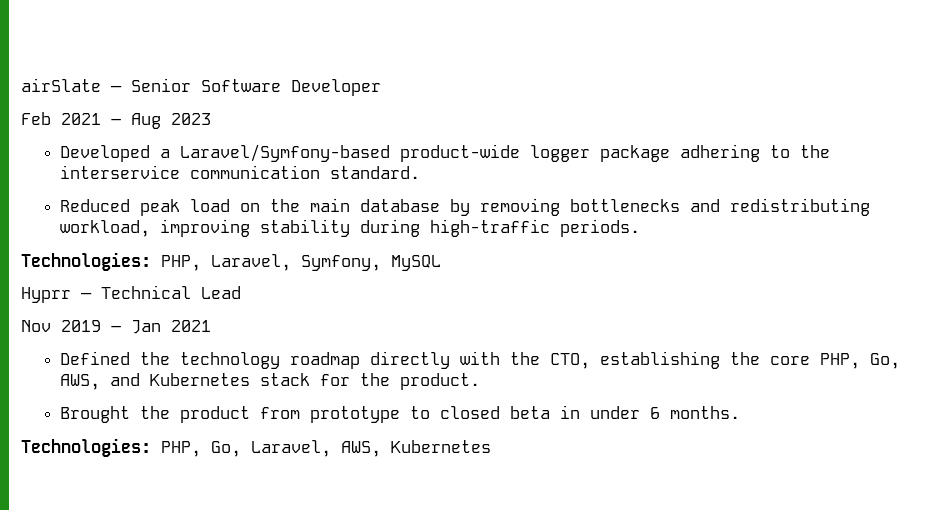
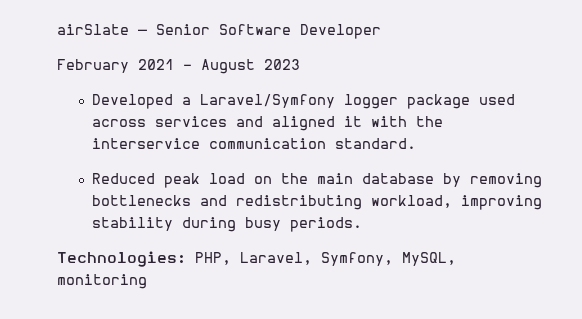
[21,112,51,125] Feb -> [57,59,129,73] February
[131,113,161,129] Aug -> [201,59,255,74] August
[179,144,790,162] Laravel/Symfony-based product-wide logger package adhering to -> [199,94,515,109] [91,116,407,131] Laravel/Symfony logger package used across services and aligned it with
[429,219,550,237] high-traffic -> [244,217,281,231] busy
[391,255,441,271] [21,285,241,303] [21,320,211,334] [59,351,900,369] [59,373,480,390] [59,405,740,423] [21,438,491,457] MySQL // Hyprr — Technical Lead // Nov 2019 – Jan 2021 // Defined the technology roadmap directly with the CTO, establishing the core PHP, Go, AWS, and Kubernetes stack for the product. // Brought the product from prototype to closed beta in under 6 months. // Technologies: PHP, Go, Laravel, AWS, Kubernetes -> [402,252,456,266] [57,274,147,289] MySQL, monitoring

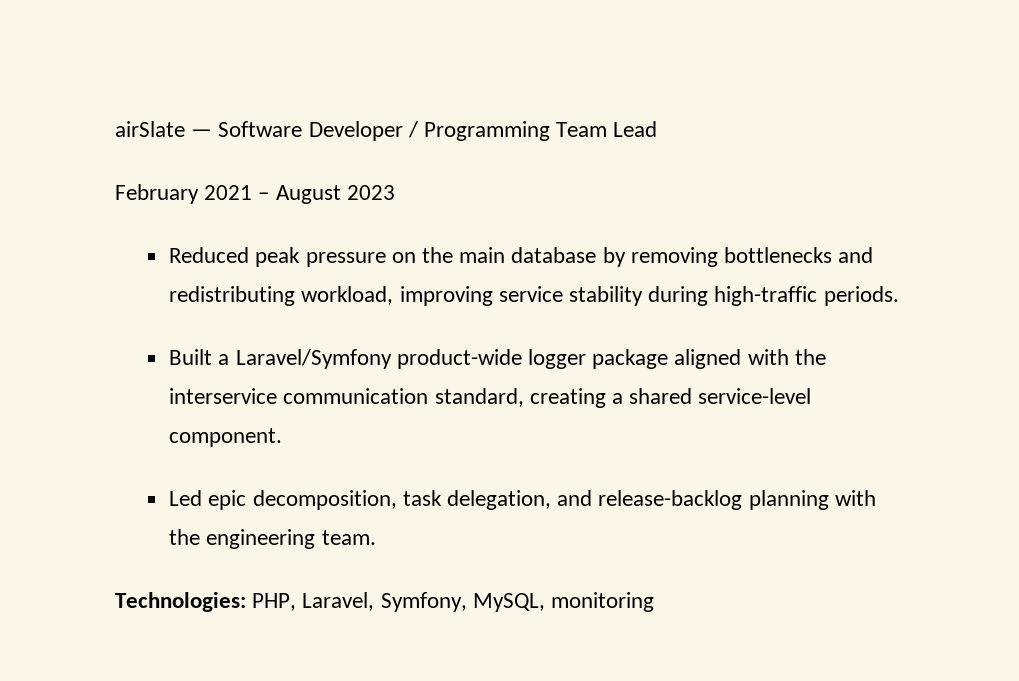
[156,24,210,35] Senior -> (213, 133) none
(381, 31) none -> [407,121,658,141] / Programming Team Lead
[91,94,515,109] [91,116,443,131] [91,138,416,149] // Developed a Laravel/Symfony logger package used across services and aligned it with the interservice communication standard. -> (395, 192) none
[208,173,245,184] load -> [305,252,386,267] pressure
(542, 202) none -> [498,286,563,302] service
[244,217,281,231] busy -> [714,286,818,306] high-traffic
(362, 224) none -> [169,349,826,369] [169,388,812,408] [169,428,283,447] [169,490,876,510] [169,529,376,549] // Built a Laravel/Symfony product-wide logger package aligned with the interservice communication standard, creating a shared service-level component. // Led epic decomposition, task delegation, and release-backlog planning with the engineering team.

